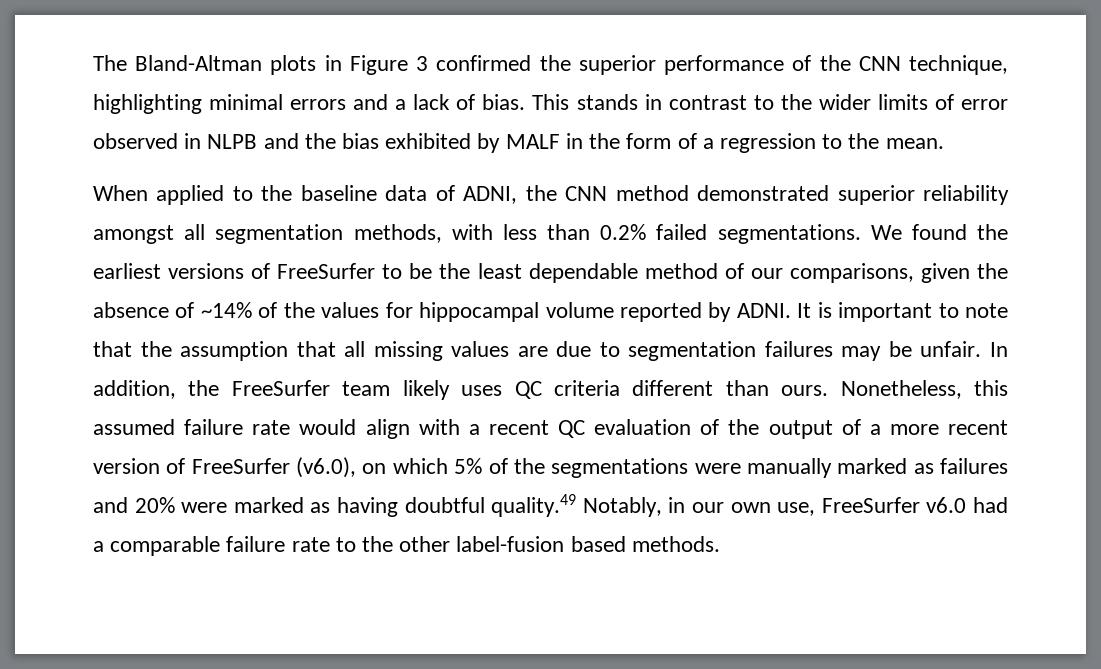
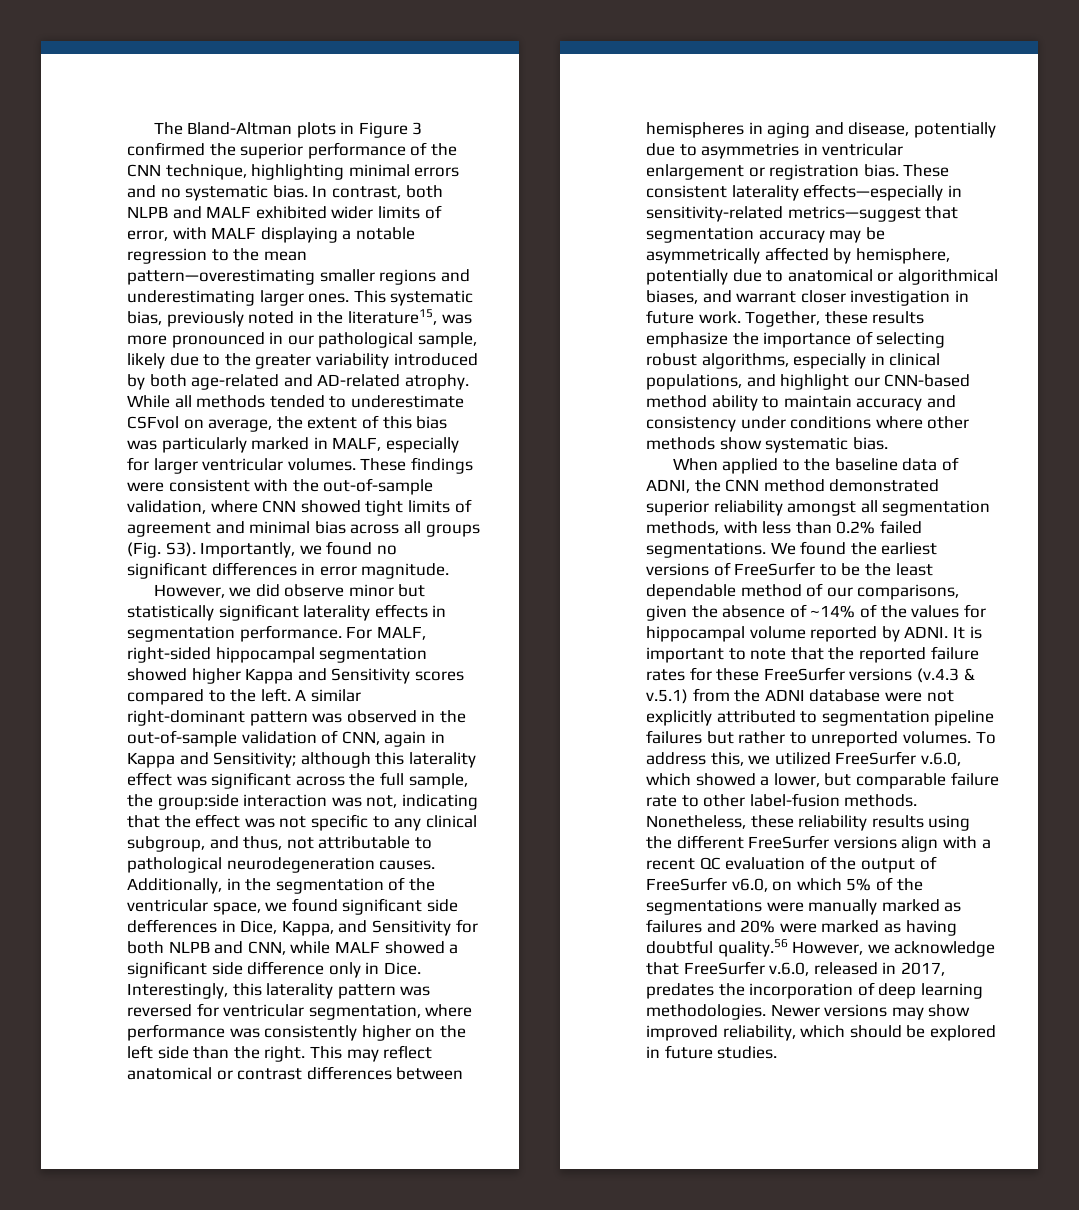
[395,94,1008,110] [93,133,944,153] a lack of bias. This stands in contrast to the wider limits of error observed in NLPB and the bias exhibited by MALF in the form of a regression to the mean. -> [160,185,443,201] [127,205,442,219] [127,227,415,243] [127,248,307,264] [127,269,470,285] [127,290,474,306] [127,309,472,327] [127,332,477,348] [127,353,478,369] [127,374,469,390] [127,395,464,408] [127,415,448,432] [127,437,459,453] [127,457,473,474] [127,478,434,495] [127,499,472,516] [127,521,480,537] [127,541,397,558] [127,562,450,579] [153,584,426,598] [127,604,447,621] [127,625,426,642] [127,647,428,663] [127,668,464,684] [127,688,361,705] [127,710,466,726] [127,730,445,747] [127,752,476,768] [127,772,468,789] [127,794,478,810] [127,814,477,831] [127,836,432,852] [127,857,436,873] [127,877,435,894] [127,898,458,915] [127,919,478,936] [127,941,459,955] [127,961,421,978] [127,983,431,999] [127,1003,473,1020] [127,1024,466,1041] [127,1045,433,1062] [127,1066,464,1080] [646,122,996,138] [646,143,904,159] [646,164,950,180] [646,184,962,201] [646,206,959,222] [646,227,885,243] [646,247,950,264] [646,269,998,285] [646,290,969,306] [646,310,925,327] [646,331,946,348] [646,353,941,369] [646,374,971,390] [646,395,956,411] [646,416,970,432] [646,437,888,453] no systematic bias. In contrast, both NLPB and MALF exhibited wider limits of error, with MALF displaying a notable regression to the mean pattern—overestimating smaller regions and underestimating larger ones. This systematic bias, previously noted in the literature15, was more pronounced in our pathological sample, likely due to the greater variability introduced by both age-related and AD-related atrophy. While all methods tended to underestimate CSFvol on average, the extent of this bias was particularly marked in MALF, especially for larger ventricular volumes. These findings were consistent with the out-of-sample validation, where CNN showed tight limits of agreement and minimal bias across all groups (Fig. S3). Importantly, we found no significant differences in error magnitude. // However, we did observe minor but statistically significant laterality effects in segmentation performance. For MALF, right-sided hippocampal segmentation showed higher Kappa and Sensitivity scores compared to the left. A similar right-dominant pattern was observed in the out-of-sample validation of CNN, again in Kappa and Sensitivity; although this laterality effect was significant across the full sample, the group:side interaction was not, indicating that the effect was not specific to any clinical subgroup, and thus, not attributable to pathological neurodegeneration causes. Additionally, in the segmentation of the ventricular space, we found significant side defferences in Dice, Kappa, and Sensitivity for both NLPB and CNN, while MALF showed a significant side difference only in Dice. Interestingly, this laterality pattern was reversed for ventricular segmentation, where performance was consistently higher on the left side than the right. This may reflect anatomical or contrast differences between hemispheres in aging and disease, potentially due to asymmetries in ventricular enlargement or registration bias. These consistent laterality effects—especially in sensitivity-related metrics—suggest that segmentation accuracy may be asymmetrically affected by hemisphere, potentially due to anatomical or algorithmical biases, and warrant closer investigation in future work. Together, these results emphasize the importance of selecting robust algorithms, especially in clinical populations, and highlight our CNN-based method ability to maintain accuracy and consistency under conditions where other methods show systematic bias.
[180,341,1008,361] [93,380,1008,400] [93,419,357,435] assumption that all missing values are due to segmentation failures may be unfair. In addition, the FreeSurfer team likely uses QC criteria different than ours. Nonetheless, this assumed failure rate would -> [858,646,979,663] [646,667,975,683] [646,688,954,704] [646,710,995,726] [646,730,996,747] [646,751,961,766] [646,772,999,789] [646,793,918,807] [646,815,971,831] [646,835,897,849] reported failure rates for these FreeSurfer versions (v.4.3 & v.5.1) from the ADNI database were not explicitly attributed to segmentation pipeline failures but rather to unreported volumes. To address this, we utilized FreeSurfer v.6.0, which showed a lower, but comparable failure rate to other label-fusion methods. Nonetheless, these reliability results using the different FreeSurfer versions
[869,420,1008,435] [93,457,357,478] a more recent version of FreeSurfer (v6.0), -> [646,877,768,892] FreeSurfer v6.0,
[491,494,1009,517] [93,536,720,556] quality.49 Notably, in our own use, FreeSurfer v6.0 had a comparable failure rate to the other label-fusion based methods. -> [717,939,996,957] [646,961,945,976] [646,982,983,999] [646,1004,971,1020] [646,1025,996,1041] [646,1045,778,1059] quality.56 However, we acknowledge that FreeSurfer v.6.0, released in 2017, predates the incorporation of deep learning methodologies. Newer versions may show improved reliability, which should be explored in future studies.

